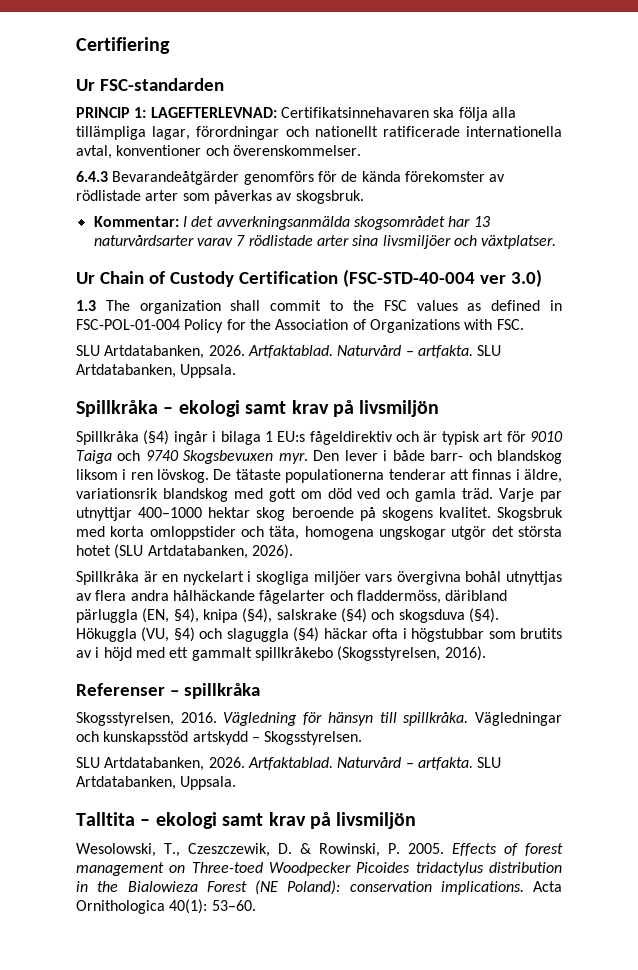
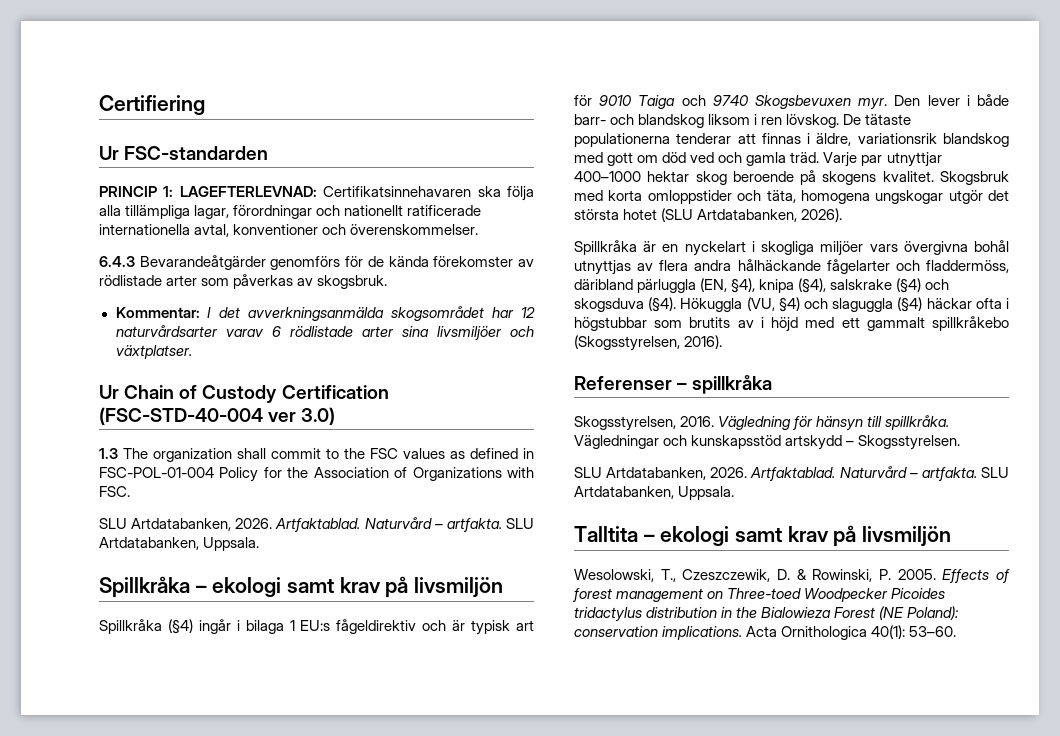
[473,216,490,227] 13 -> [521,307,535,318] 12
[236,235,246,246] 7 -> [271,326,281,337] 6

